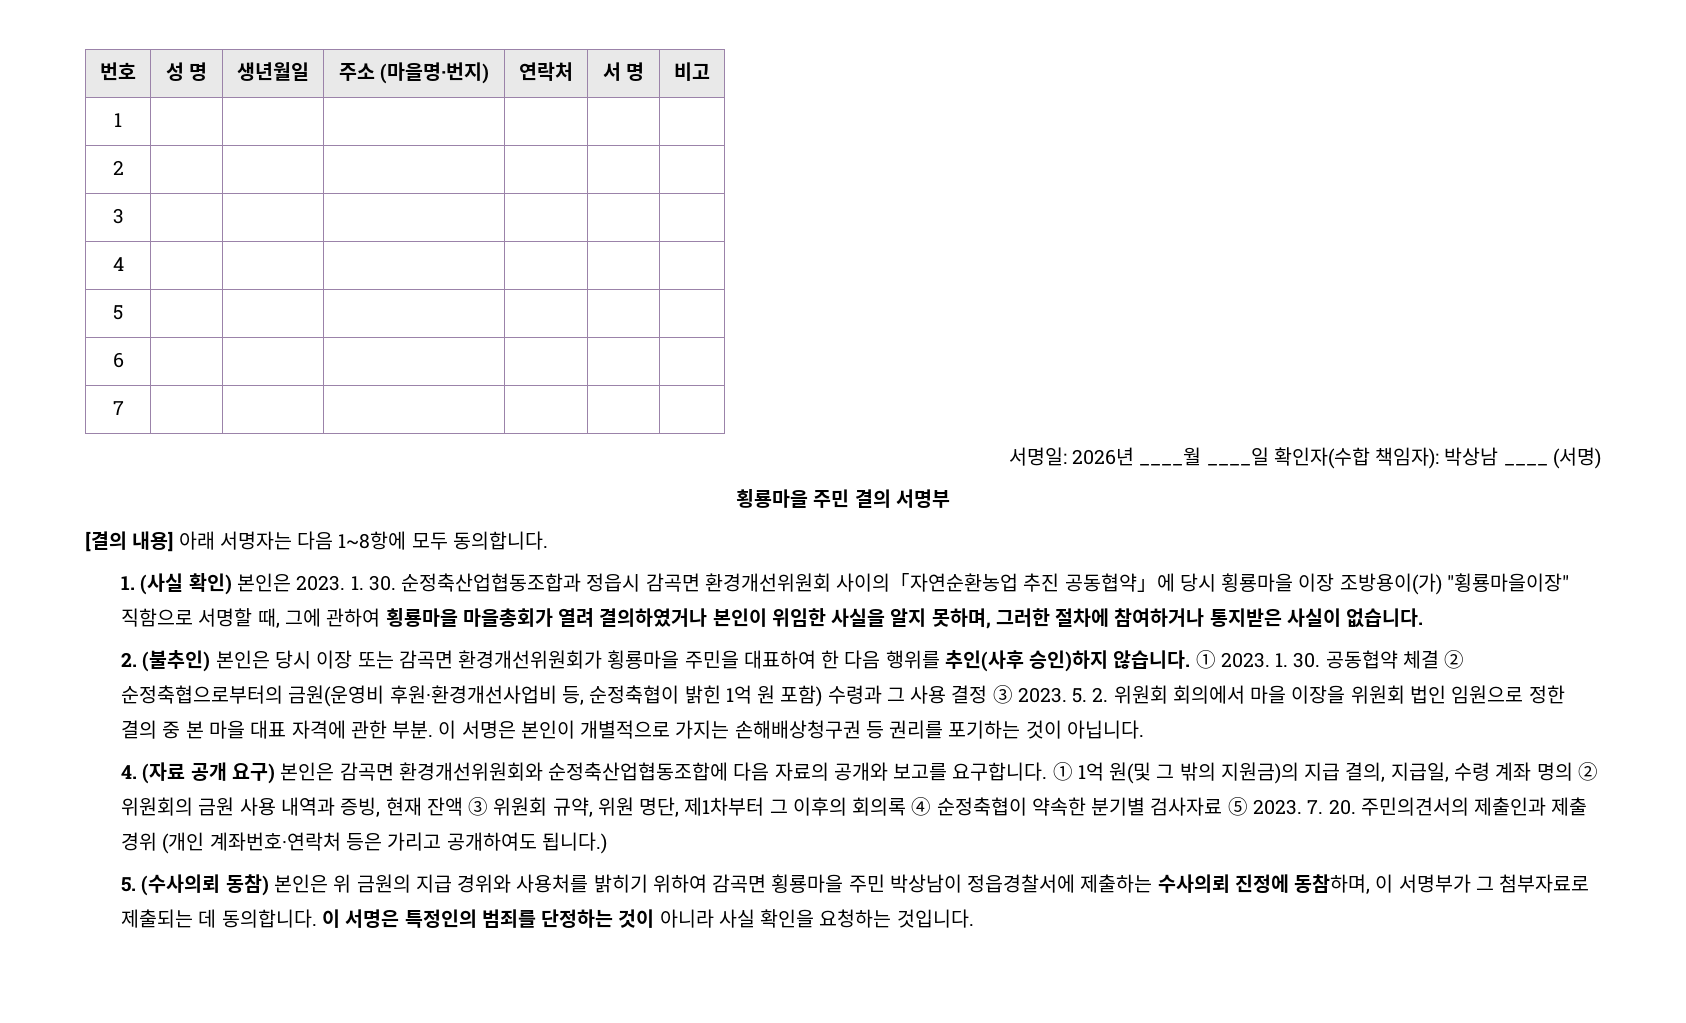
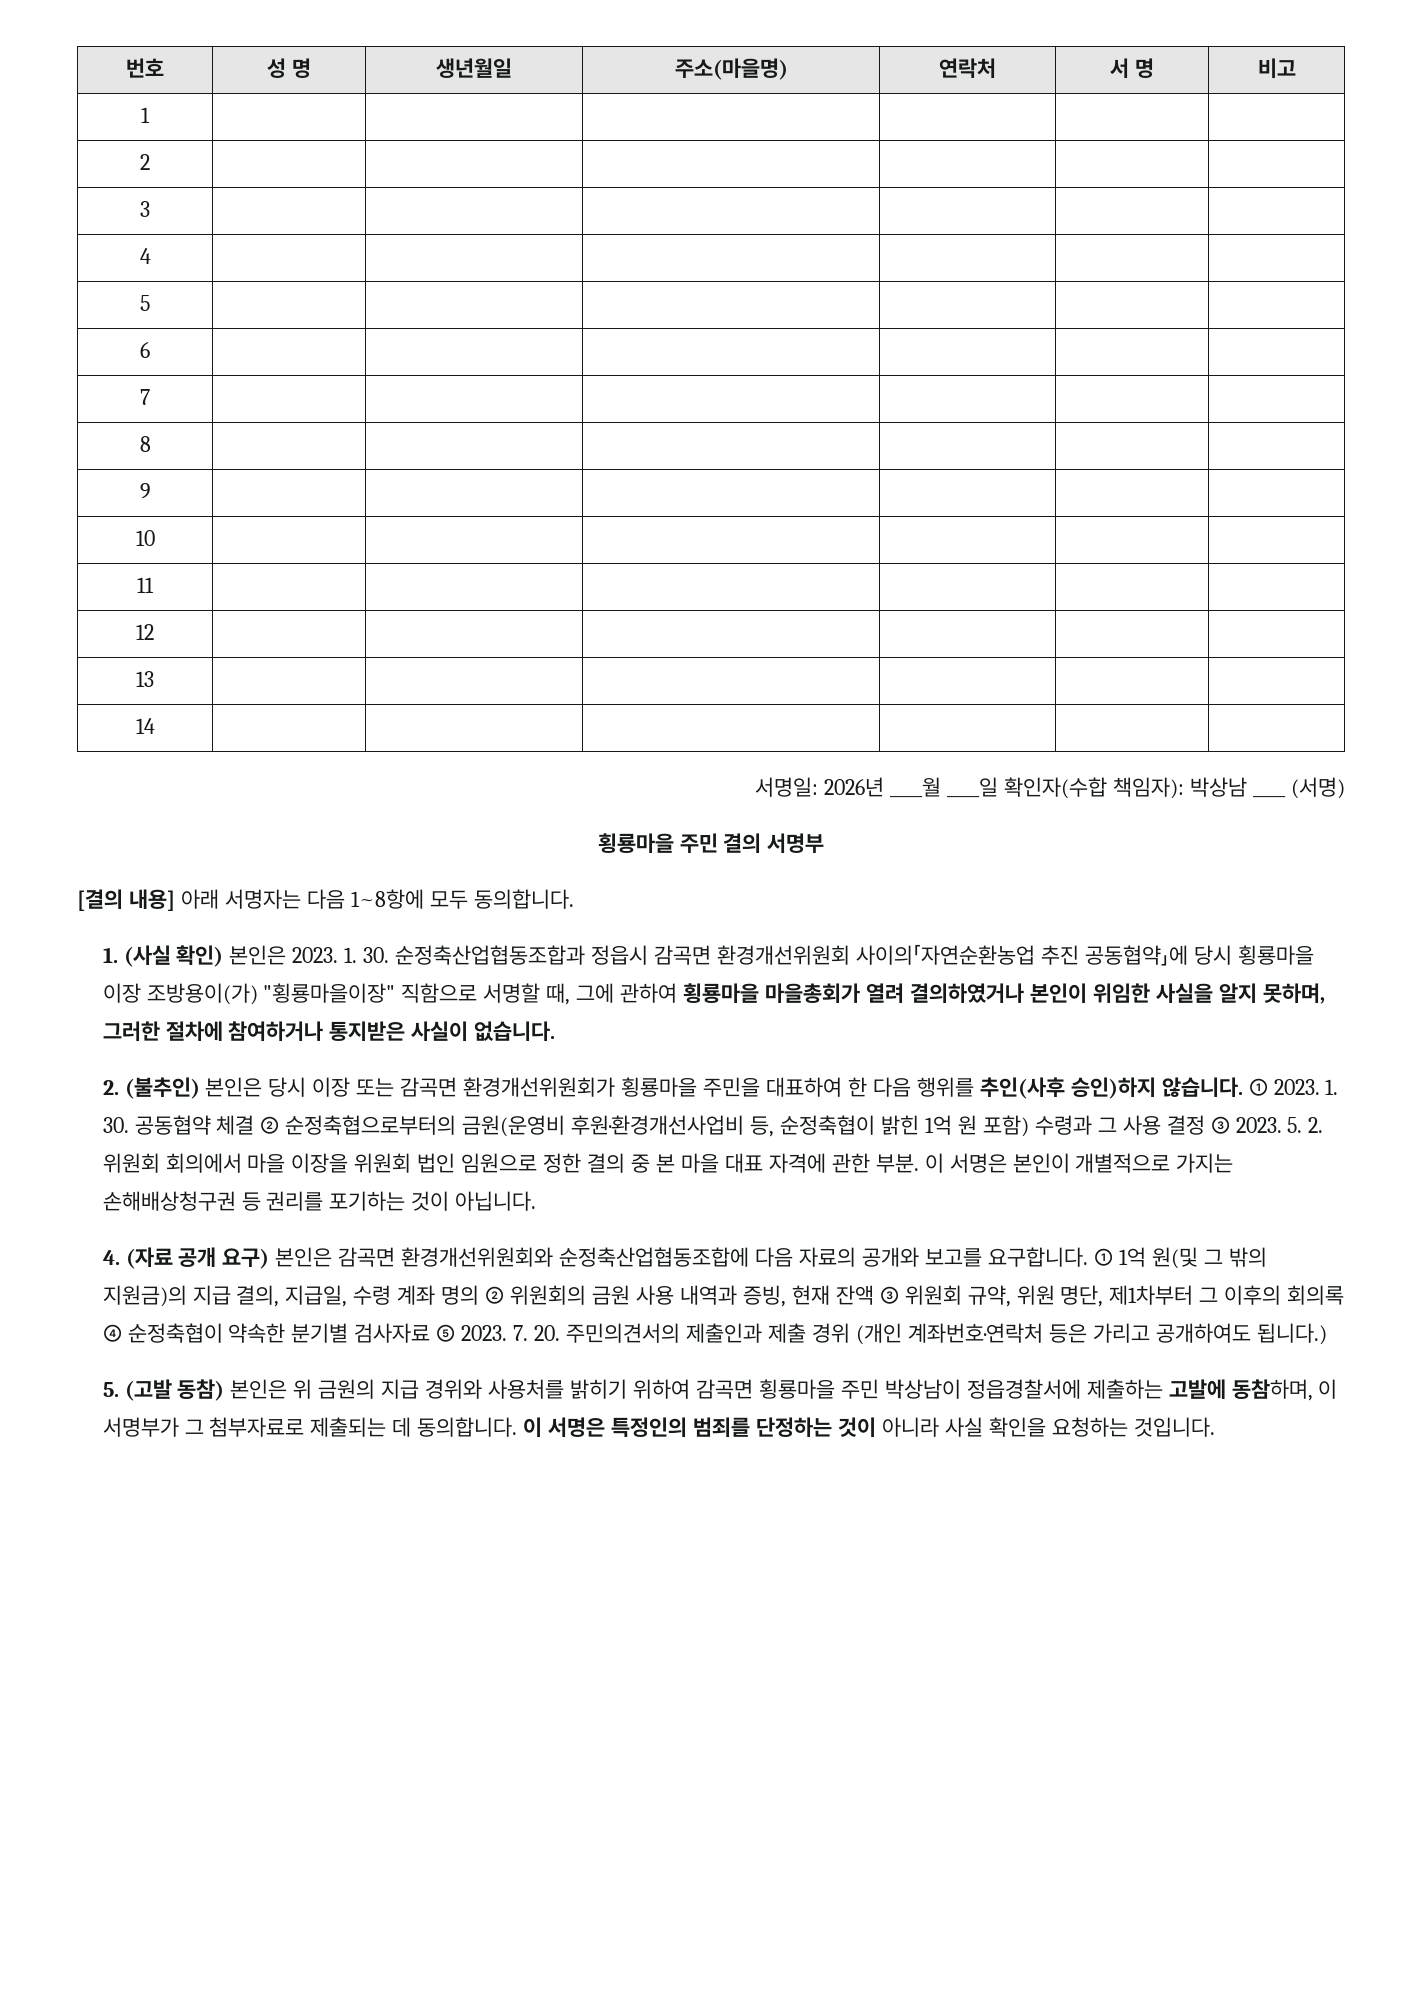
[338,62,490,84] 주소 (마을명·번지) -> [674,58,788,80] 주소(마을명)
(124, 408) none -> [139,436,151,452] [139,483,151,499] [135,530,155,546] [137,577,154,593] [136,624,154,640] [136,671,154,687] [135,718,155,734] // 8 | | | | | | // 9 | | | | | | // 10 | | | | | | // 11 | | | | | | // 12 | | | | | | // 13 | | | | | | // 14 | | | | | |
[141,874,221,896] (수사의뢰 -> [124,1379,172,1401] (고발
[1157,874,1289,893] 수사의뢰 진정에 -> [1168,1379,1226,1399] 고발에

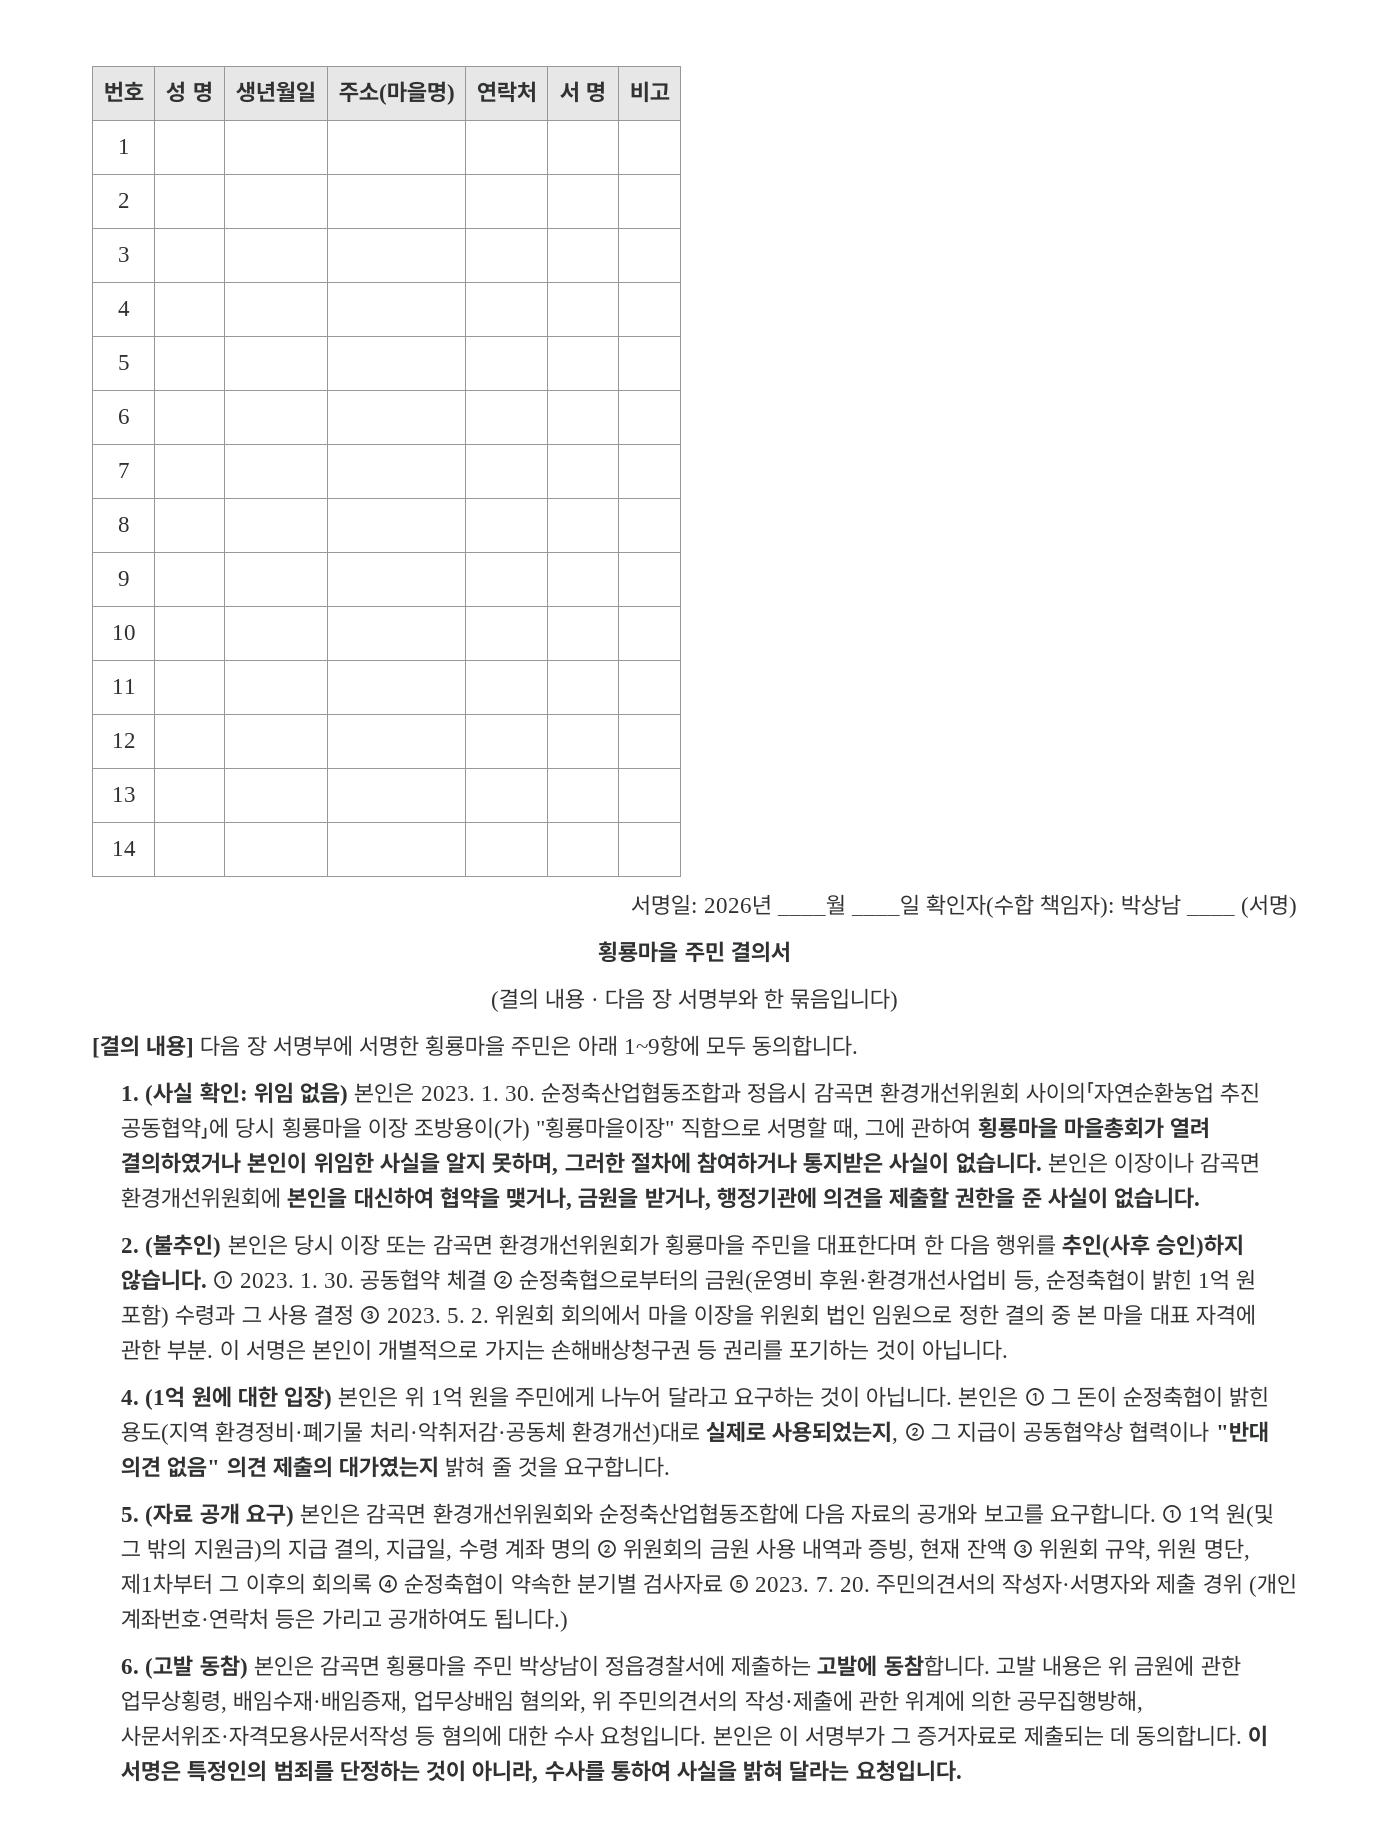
[723,833,825,854] [77,889,424,911] 결의 서명부 // [결의 내용] 아래 서명자는 다음 1~8항에 -> [730,941,791,963] [490,988,899,1012] [92,1035,700,1058] 결의서 // (결의 내용 · 다음 장 서명부와 한 묶음입니다) // [결의 내용] 다음 장 서명부에 서명한 횡룡마을 주민은 아래 1~9항에
[176,945,224,967] 확인) -> [199,1082,349,1106] 확인: 위임 없음)
(556, 1031) none -> [1047,1152,1261,1173] [121,1187,1200,1211] 본인은 이장이나 감곡면 환경개선위원회에 본인을 대신하여 협약을 맺거나, 금원을 받거나, 행정기관에 의견을 제출할 권한을 준 사실이 없습니다.
[765,1077,842,1097] 대표하여 -> [817,1234,918,1255] 대표한다며
(120, 1257) none -> [145,1386,1270,1410] [121,1421,1269,1445] [121,1456,670,1478] [121,1507,140,1522] (1억 원에 대한 입장) 본인은 위 1억 원을 주민에게 나누어 달라고 요구하는 것이 아닙니다. 본인은 ① 그 돈이 순정축협이 밝힌 용도(지역 환경정비·폐기물 처리·악취저감·공동체 환경개선)대로 실제로 사용되었는지, ② 그 지급이 공동협약상 협력이나 "반대 의견 없음" 의견 제출의 대가였는지 밝혀 줄 것을 요구합니다. // 5.
[685,1323,762,1343] 제출인과 -> [1002,1573,1151,1594] 작성자·서명자와
[102,1382,119,1397] 5. -> [121,1659,140,1674] 6.
[293,1379,690,1399] 위 금원의 지급 경위와 사용처를 밝히기 위하여 -> (314, 1665) none
[1231,1379,1313,1401] 동참하며, -> [883,1655,1241,1677] [121,1690,1144,1713] [121,1725,773,1746] 동참합니다. 고발 내용은 위 금원에 관한 업무상횡령, 배임수재·배임증재, 업무상배임 혐의와, 위 주민의견서의 작성·제출에 관한 위계에 의한 공무집행방해, 사문서위조·자격모용사문서작성 등 혐의에 대한 수사 요청입니다. 본인은
[209,1417,305,1437] 첨부자료로 -> [917,1725,1018,1746] 증거자료로
[881,1417,1215,1437] 아니라 사실 확인을 요청하는 것입니다. -> [472,1760,962,1784] 아니라, 수사를 통하여 사실을 밝혀 달라는 요청입니다.

